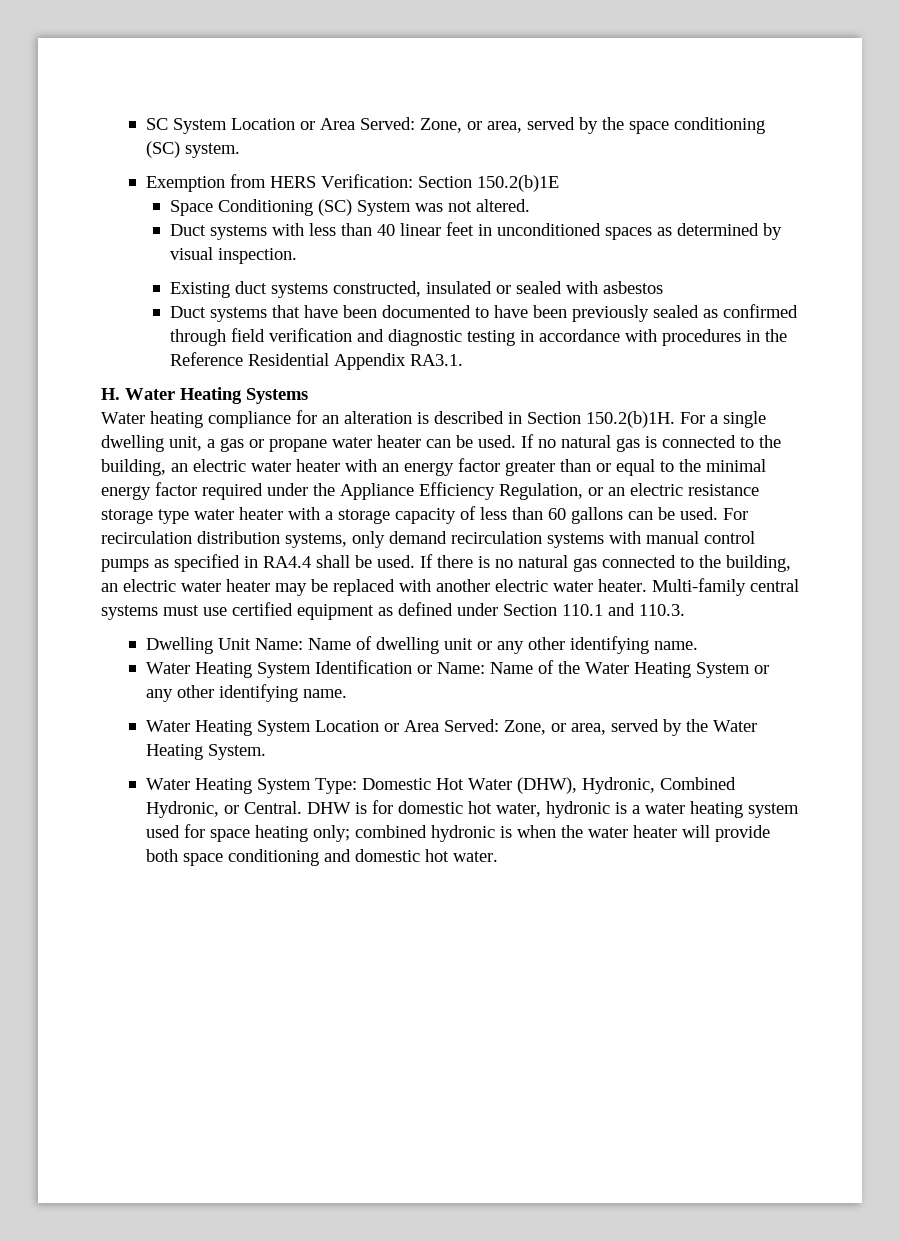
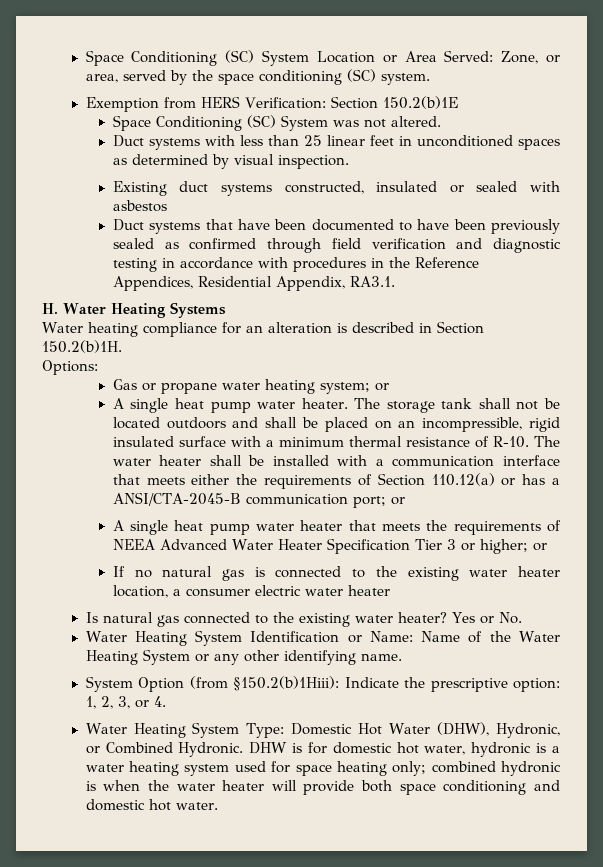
[145,118,168,130] SC -> [85,50,255,66] Space Conditioning (SC)
[377,224,396,236] 40 -> [303,135,322,146] 25
[248,353,407,370] Residential Appendix -> [112,276,345,291] Appendices, Residential Appendix,
[680,411,766,428] [101,435,516,452] For a single dwelling unit, a gas or propane water heater can be used. -> [42,360,98,375] [112,379,389,394] [112,398,560,413] [112,417,561,432] [112,436,560,448] [112,455,560,467] [112,473,561,489] [112,492,405,508] [112,520,562,535] [112,538,547,554] // Options: // Gas or propane water heating system; or // A single heat pump water heater. The storage tank shall not be located outdoors and shall be placed on an incompressible, rigid insulated surface with a minimum thermal resistance of R-10. The water heater shall be installed with a communication interface that meets either the requirements of Section 110.12(a) or has a ANSI/CTA-2045-B communication port; or // A single heat pump water heater that meets the requirements of NEEA Advanced Water Heater Specification Tier 3 or higher; or //
[101,458,766,476] [101,482,759,500] [101,506,748,524] [101,531,755,548] [101,554,513,572] building, an electric water heater with an energy factor greater than or equal to the minimal energy factor required under the Appliance Efficiency Regulation, or an electric resistance storage type water heater with a storage capacity of less than 60 gallons can be used. For recirculation distribution systems, only demand recirculation systems with manual control pumps as specified in RA4.4 shall be used. If there is no -> [407,566,560,581] [112,585,390,598] [85,612,98,623] existing water heater location, a consumer electric water heater // Is
[726,555,791,572] [101,578,799,596] [101,602,685,620] [145,636,698,654] building, an electric water heater may be replaced with another electric water heater. Multi-family central systems must use certified equipment as defined under Section 110.1 and 110.3. // Dwelling Unit Name: Name of dwelling unit or any other identifying name. -> [298,612,522,627] existing water heater? Yes or No.
[145,719,757,736] [145,744,266,760] Water Heating System Location or Area Served: Zone, or area, served by the Water Heating System. -> [85,676,560,692] [85,696,166,709] System Option (from §150.2(b)1Hiii): Indicate the prescriptive option: 1, 2, 3, or 4.
[659,777,736,790] [145,801,302,818] Combined Hydronic, or Central. -> [85,742,244,757] or Combined Hydronic.

